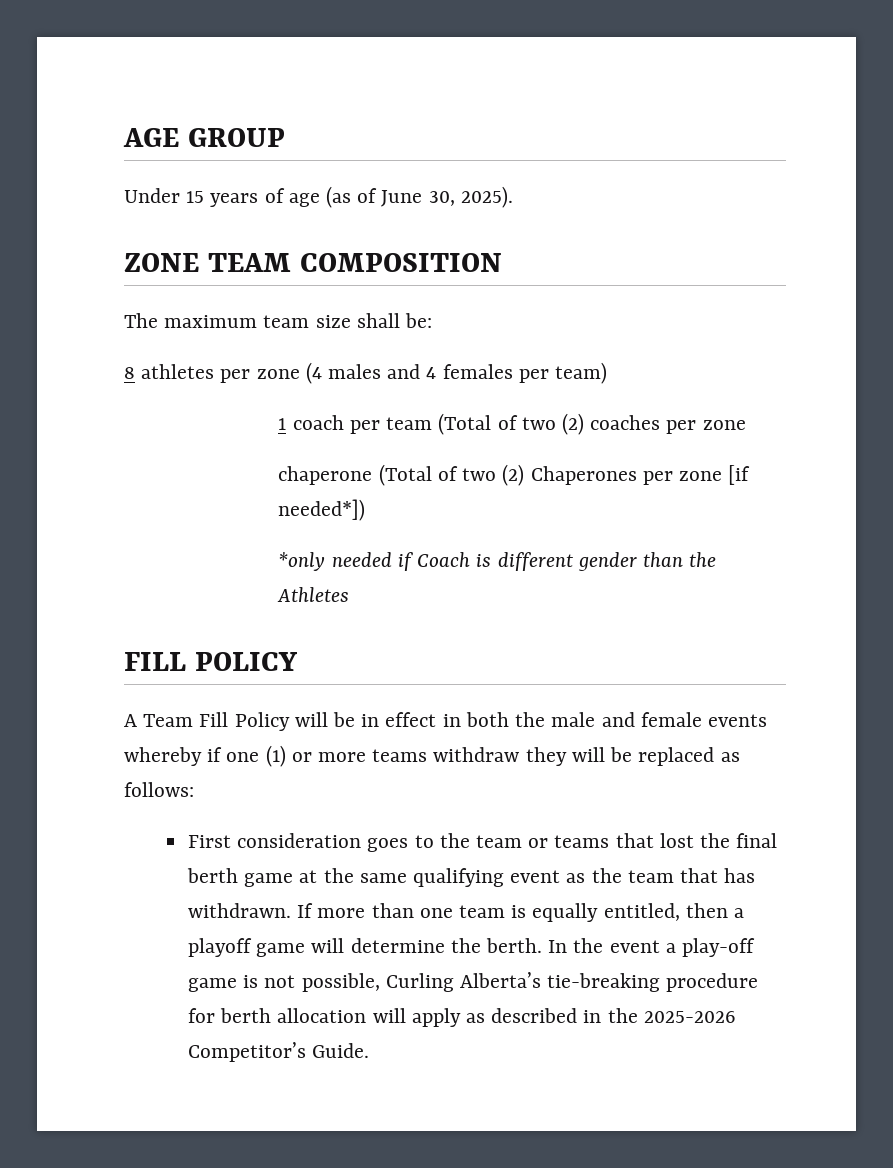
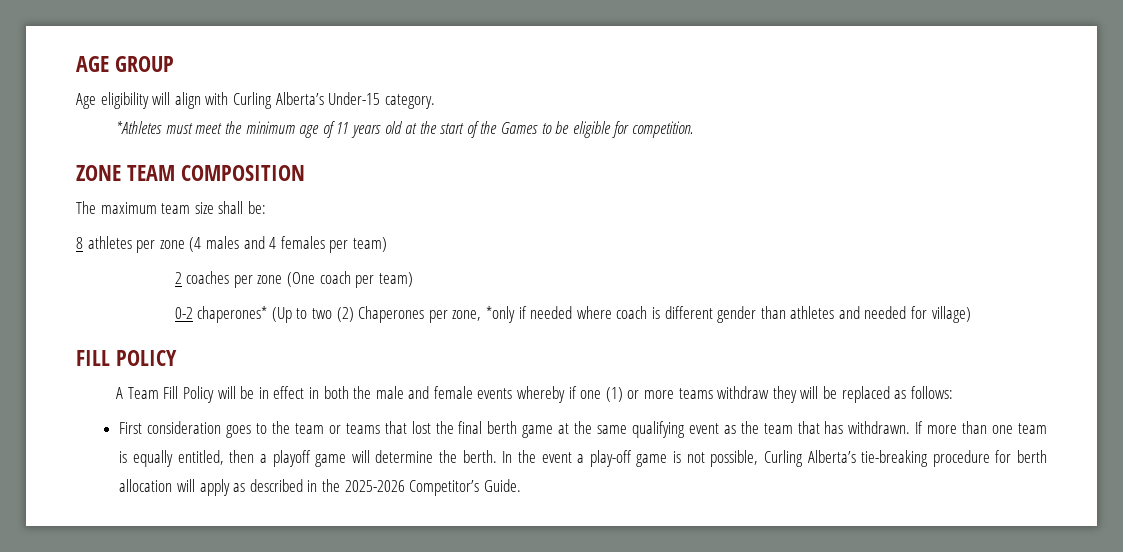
[124,186,513,208] Under 15 years of age (as of June 30, 2025). -> [76,92,435,109] [116,121,694,138] Age eligibility will align with Curling Alberta’s Under-15 category. // *Athletes must meet the minimum age of 11 years old at the start of the Games to be eligible for competition.
[278,413,746,435] [278,464,751,486] [278,499,366,521] [278,552,717,571] [277,587,350,602] 1 coach per team (Total of two (2) coaches per zone // chaperone (Total of two (2) Chaperones per zone [if needed*]) // *only needed if Coach is different gender than the Athletes -> [174,271,413,288] [174,306,971,323] 2 coaches per zone (One coach per team) // 0-2 chaperones* (Up to two (2) Chaperones per zone, *only if needed where coach is different gender than athletes and needed for village)

